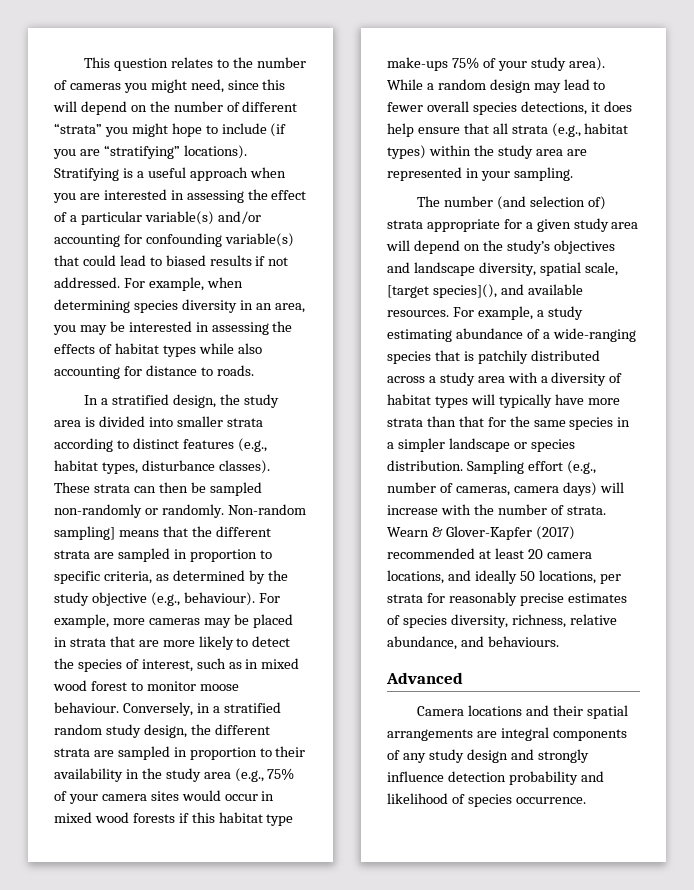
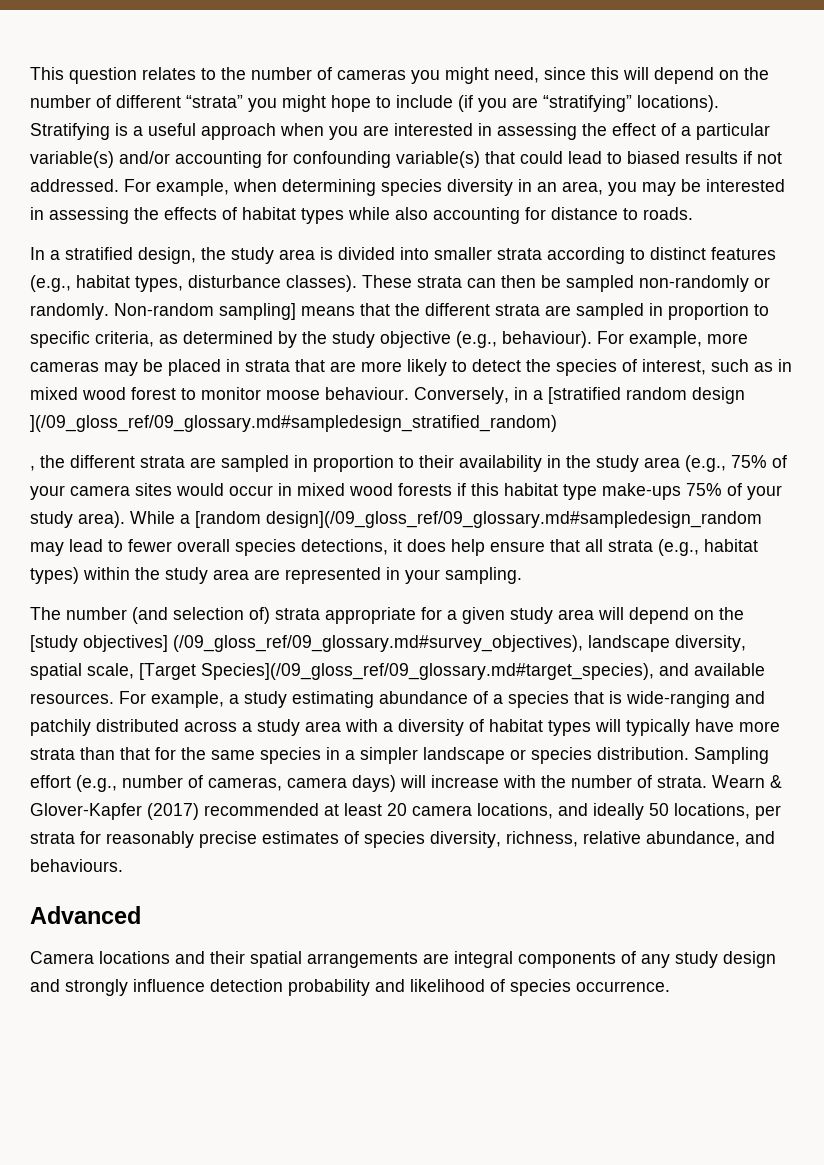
[223,702,281,713] [54,724,187,738] stratified random study design, -> [548,387,745,404] [30,415,557,432] [30,466,35,471] [stratified random design ](/09_gloss_ref/09_glossary.md#sampledesign_stratified_random) // ,
[437,79,531,93] random design -> [195,511,762,528] [random design](/09_gloss_ref/09_glossary.md#sampledesign_random
[506,240,615,254] [387,262,410,273] study’s objectives and -> [30,635,583,652] [study objectives] (/09_gloss_ref/09_glossary.md#survey_objectives),
[387,284,497,298] [target species](), -> [139,663,654,680] [Target Species](/09_gloss_ref/09_glossary.md#target_species),
[552,328,636,342] wide-ranging -> (503, 699) none
(474, 356) none -> [626,691,765,708] wide-ranging and

